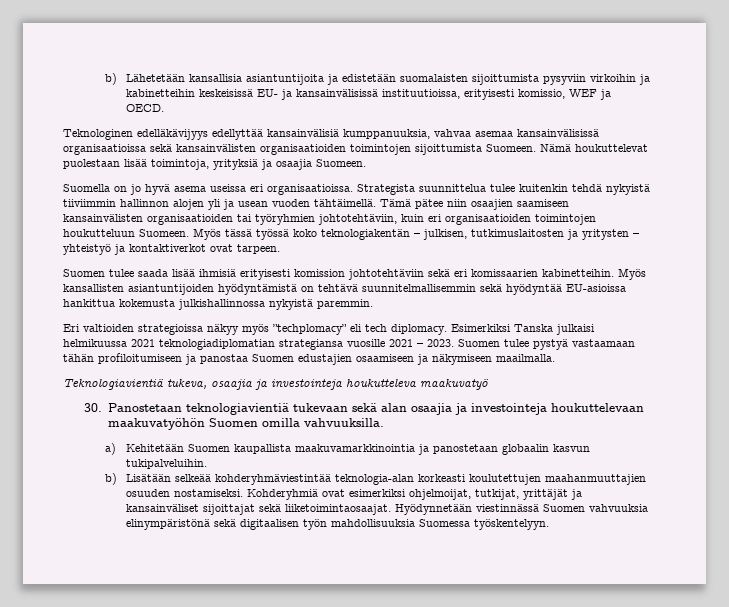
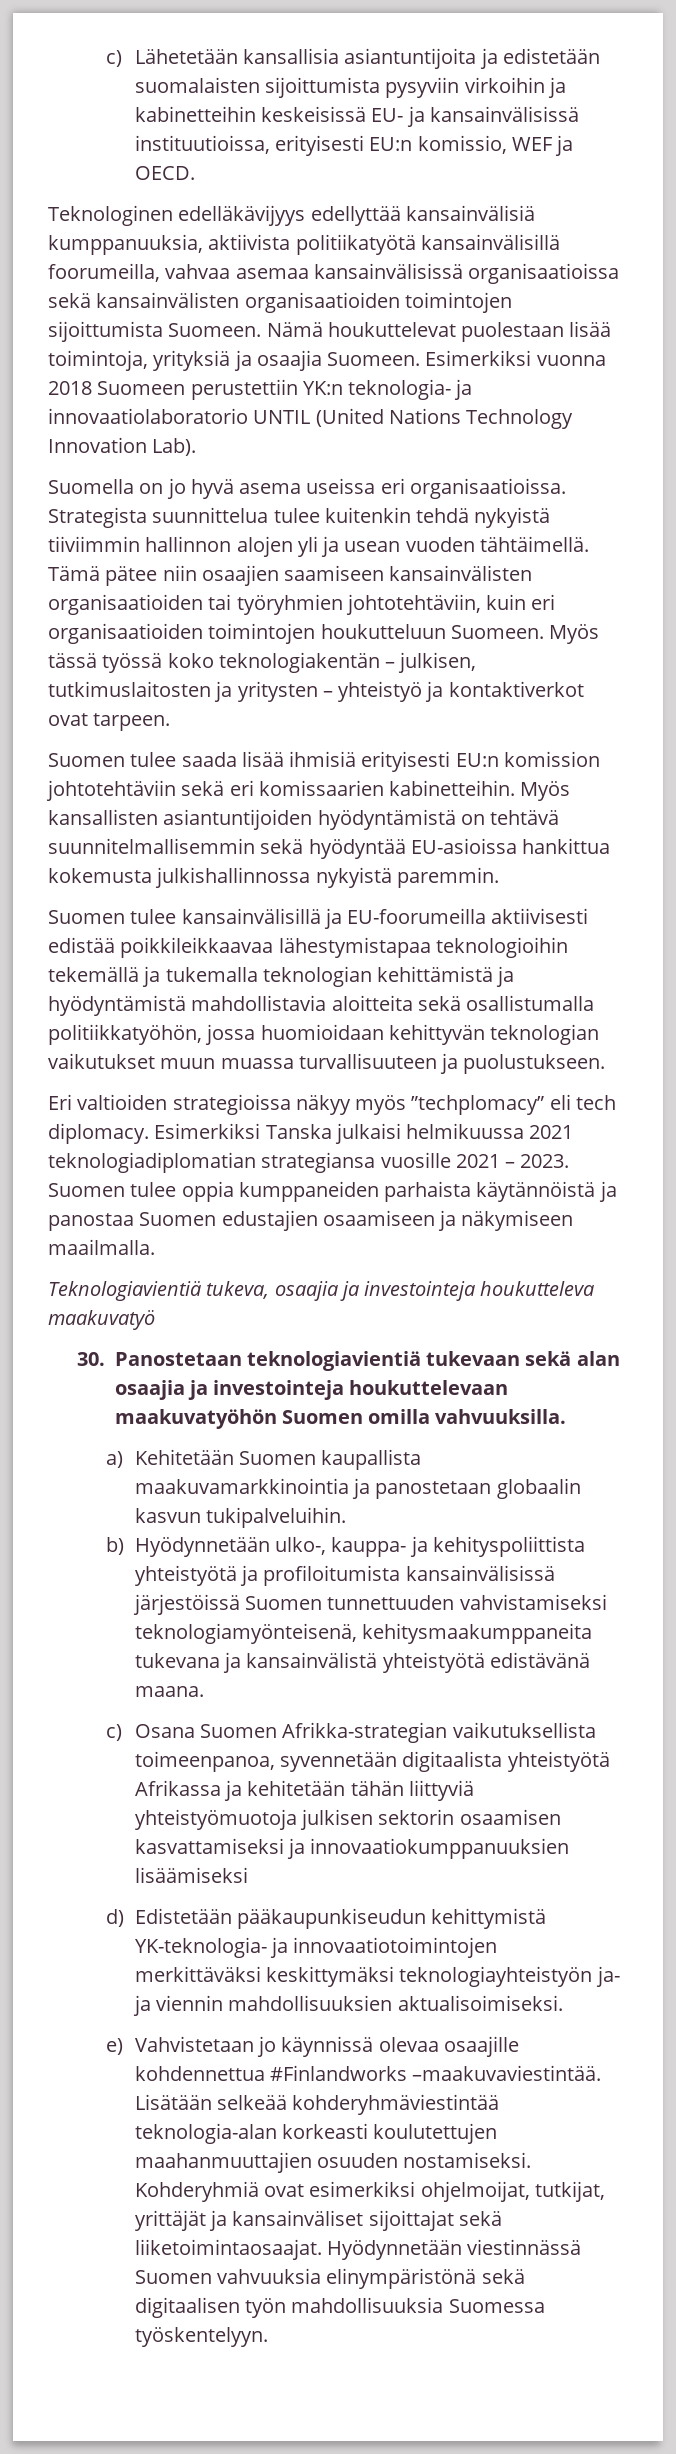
[105,73,118,85] b) -> [105,50,122,67] c)
(516, 94) none -> [369,137,413,151] EU:n
(430, 134) none -> [208,234,560,255] [48,263,160,282] aktiivista politiikatyötä kansainvälisillä foorumeilla,
(366, 163) none -> [425,350,606,366] [48,379,473,400] [48,408,574,429] [48,437,197,456] Esimerkiksi vuonna 2018 Suomeen perustettiin YK:n teknologia- ja innovaatiolaboratorio UNTIL (United Nations Technology Innovation Lab).
(291, 274) none -> [455,753,499,767] EU:n
(373, 304) none -> [48,908,589,929] [48,937,568,958] [48,966,515,987] [48,995,595,1016] [48,1024,600,1045] [48,1053,606,1074] // Suomen tulee kansainvälisillä ja EU-foorumeilla aktiivisesti edistää poikkileikkaavaa lähestymistapaa teknologioihin tekemällä ja tukemalla teknologian kehittämistä ja hyödyntämistä mahdollistavia aloitteita sekä osallistumalla politiikkatyöhön, jossa huomioidaan kehittyvän teknologian vaikutukset muun muassa turvallisuuteen ja puolustukseen.
[533,339,635,350] [63,353,182,364] pystyä vastaamaan tähän profiloitumiseen -> [181,1181,596,1202] oppia kumppaneiden parhaista käytännöistä
(118, 479) none -> [134,1536,585,1557] [134,1565,555,1586] [132,1594,607,1615] [134,1623,593,1644] [134,1652,590,1673] [134,1686,204,1697] [105,1722,596,1743] [134,1751,610,1772] [134,1780,474,1801] [134,1809,561,1830] [134,1838,570,1859] [134,1867,248,1883] [105,1908,547,1929] [134,1937,498,1958] [134,1966,620,1987] [132,1995,563,2016] [105,2036,519,2057] [134,2065,602,2081] Hyödynnetään ulko-, kauppa- ja kehityspoliittista yhteistyötä ja profiloitumista kansainvälisissä järjestöissä Suomen tunnettuuden vahvistamiseksi teknologiamyönteisenä, kehitysmaakumppaneita tukevana ja kansainvälistä yhteistyötä edistävänä maana. // c) Osana Suomen Afrikka-strategian vaikutuksellista toimeenpanoa, syvennetään digitaalista yhteistyötä Afrikassa ja kehitetään tähän liittyviä yhteistyömuotoja julkisen sektorin osaamisen kasvattamiseksi ja innovaatiokumppanuuksien lisäämiseksi // d) Edistetään pääkaupunkiseudun kehittymistä YK-teknologia- ja innovaatiotoimintojen merkittäväksi keskittymäksi teknologiayhteistyön ja- ja viennin mahdollisuuksien aktualisoimiseksi. // e) Vahvistetaan jo käynnissä olevaa osaajille kohdennettua #Finlandworks –maakuvaviestintää.

